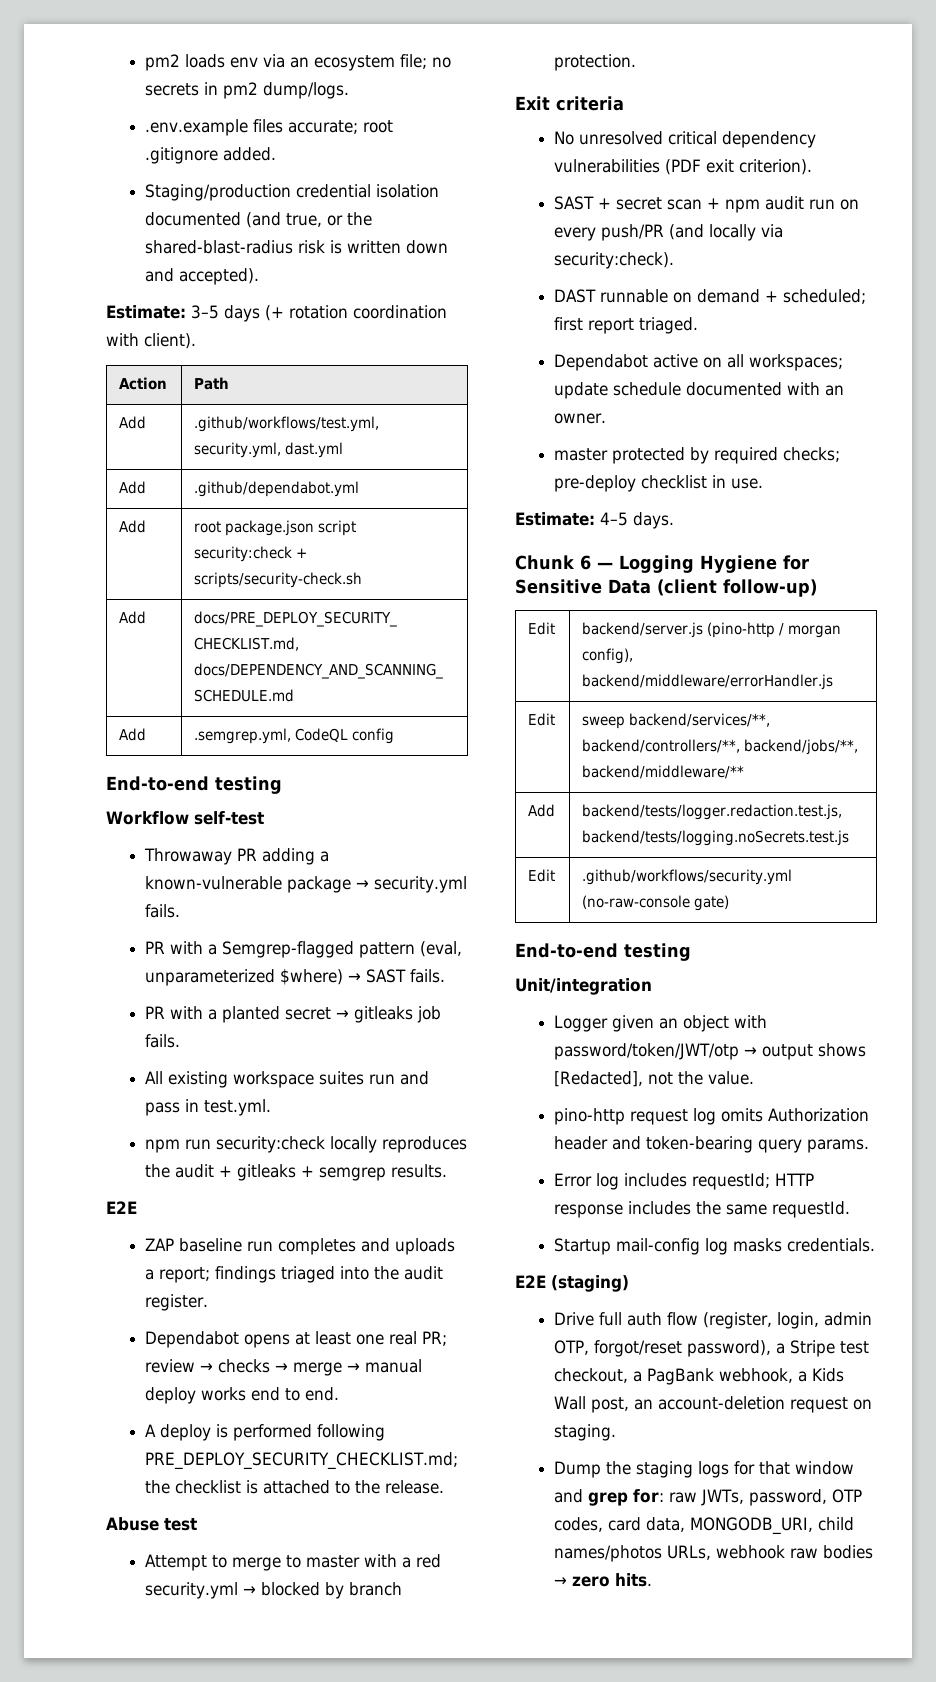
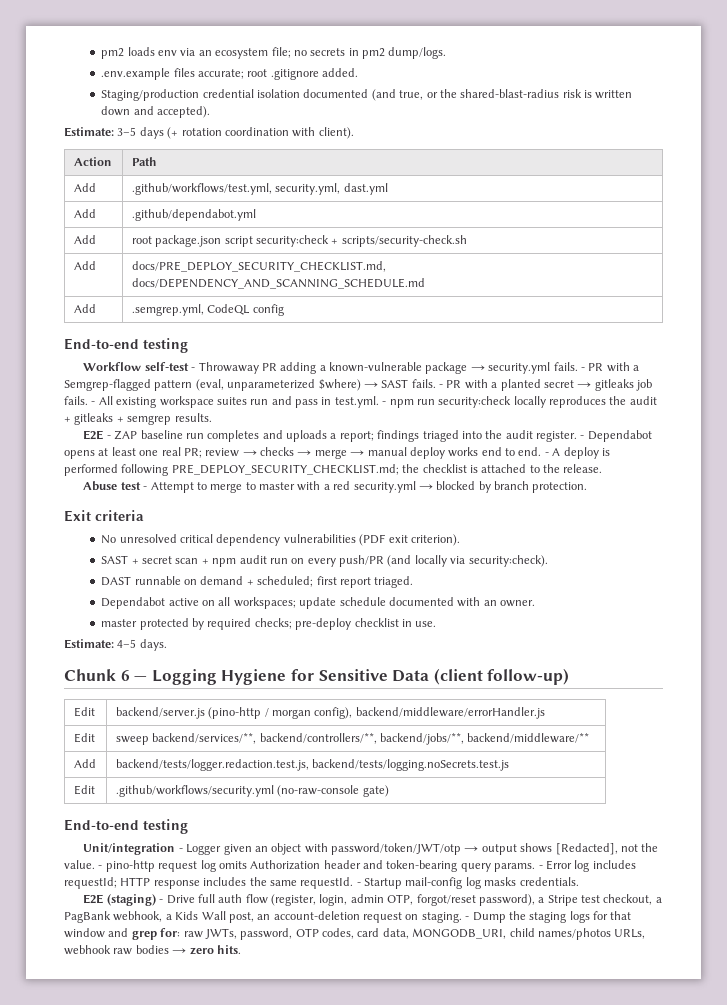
(264, 818) // -> [191,367,196,371] -
(180, 911) // -> [580,367,585,371] -
(445, 976) // -> [439,384,443,388] -
(180, 1041) // -> [91,401,96,405] -
(271, 1107) // -> [382,401,387,405] -
(137, 1207) // -> [106,435,111,439] -
(208, 1302) // -> [580,435,585,439] -
(339, 1394) // -> [544,452,549,456] -
(197, 1524) // -> [143,486,148,490] -
(652, 986) // -> [178,848,183,852] -
(754, 1078) // -> [98,865,103,869] -
(869, 1146) // -> [538,865,543,869] -
(850, 1209) // -> [356,882,361,886] -
(629, 1283) // -> [159,899,164,903] -
(616, 1432) // -> [465,916,470,920] -

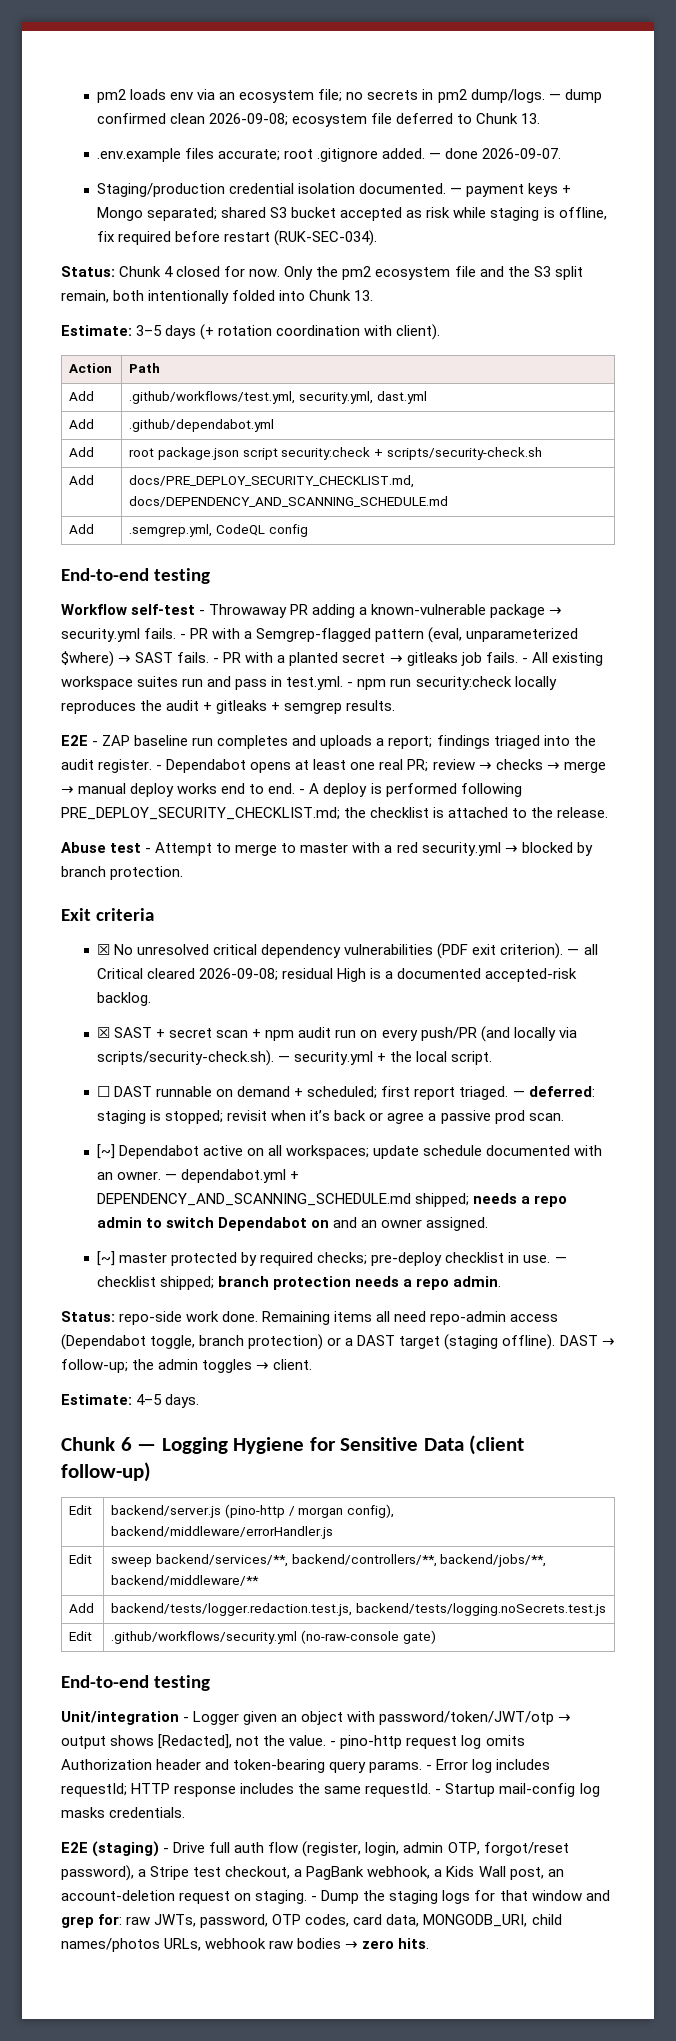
(447, 53) none -> [548,89,602,103] [97,113,541,127] — dump confirmed clean 2026-09-08; ecosystem file deferred to Chunk 13.
(359, 72) none -> [429,148,562,159] — done 2026-09-07.
[303,89,633,101] [101,106,211,118] documented (and true, or the shared-blast-radius risk is written down and accepted). -> [359,183,572,197] [97,207,607,221] [97,230,378,246] [61,266,583,280] [61,290,374,304] documented. — payment keys + Mongo separated; shared S3 bucket accepted as risk while staging is offline, fix required before restart (RUK-SEC-034). // Status: Chunk 4 closed for now. Only the pm2 ecosystem file and the S3 split remain, both intentionally folded into Chunk 13.
(144, 515) none -> [97,944,111,955] ☒
(460, 540) // -> [567,944,598,955] [97,968,578,982] [97,992,152,1006] [97,1027,111,1038] — all Critical cleared 2026-09-08; residual High is a documented accepted-risk backlog. // ☒
[468,555,548,567] security:check). // -> [97,1050,493,1066] [97,1086,111,1097] scripts/security-check.sh). — security.yml + the local script. // ☐
(414, 582) // -> [512,1086,595,1097] [97,1110,564,1124] [97,1144,116,1159] — deferred: staging is stopped; revisit when it’s back or agree a passive prod scan. // [~]
(536, 603) // -> [165,1169,300,1183] [97,1193,568,1207] [97,1217,489,1231] [97,1251,116,1266] — dependabot.yml + DEPENDENCY_AND_SCANNING_SCHEDULE.md shipped; needs a repo admin to switch Dependabot on and an owner assigned. // [~]
(437, 624) none -> [554,1257,567,1263] [97,1276,502,1290] [61,1311,559,1325] [61,1334,615,1350] [61,1359,313,1373] — checklist shipped; branch protection needs a repo admin. // Status: repo-side work done. Remaining items all need repo-admin access (Dependabot toggle, branch protection) or a DAST target (staging offline). DAST → follow-up; the admin toggles → client.

